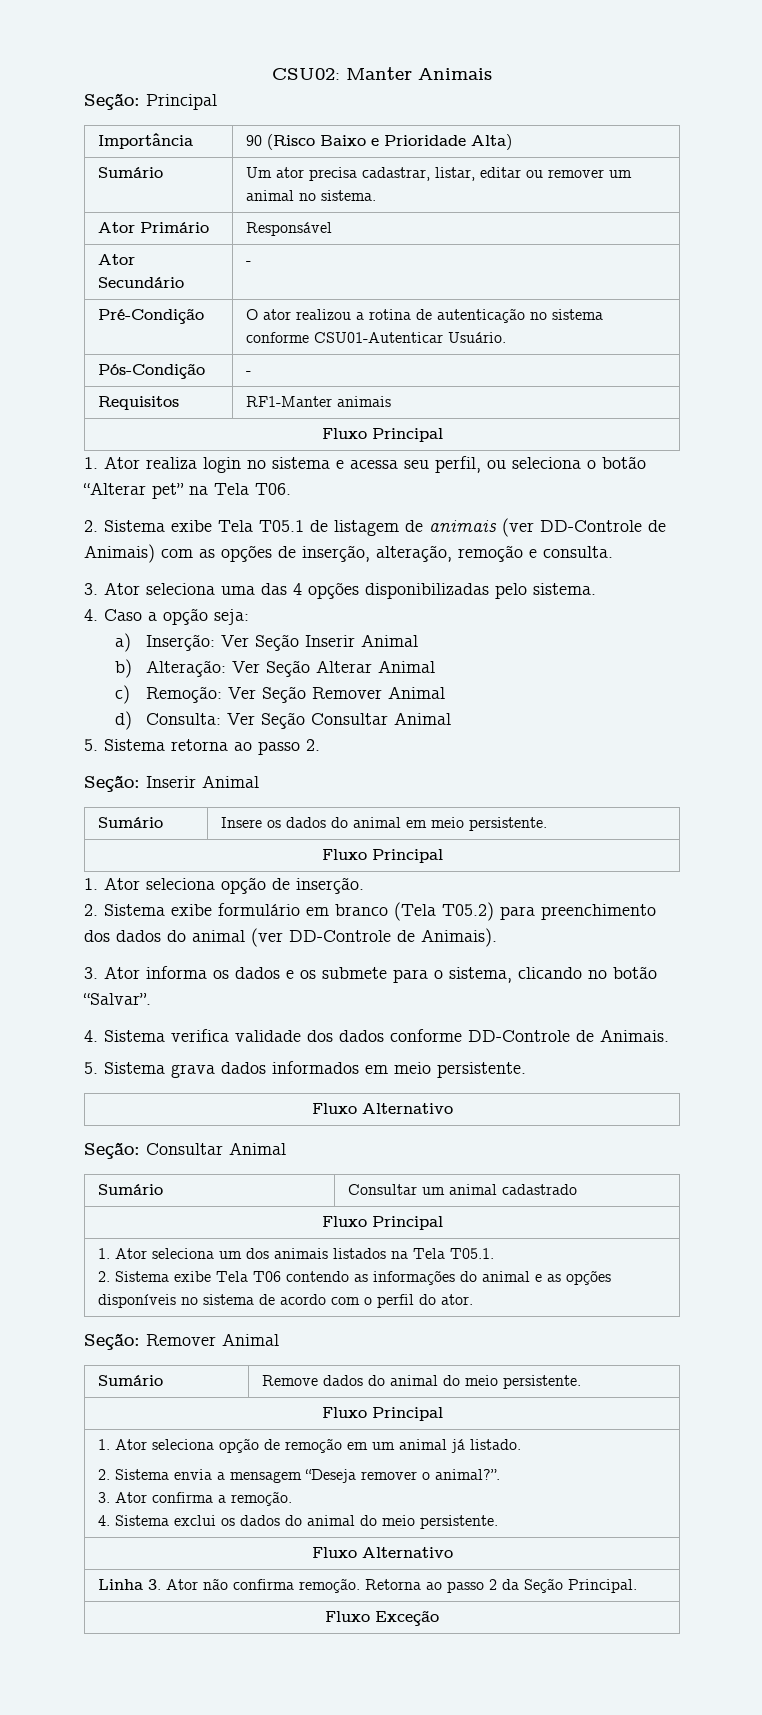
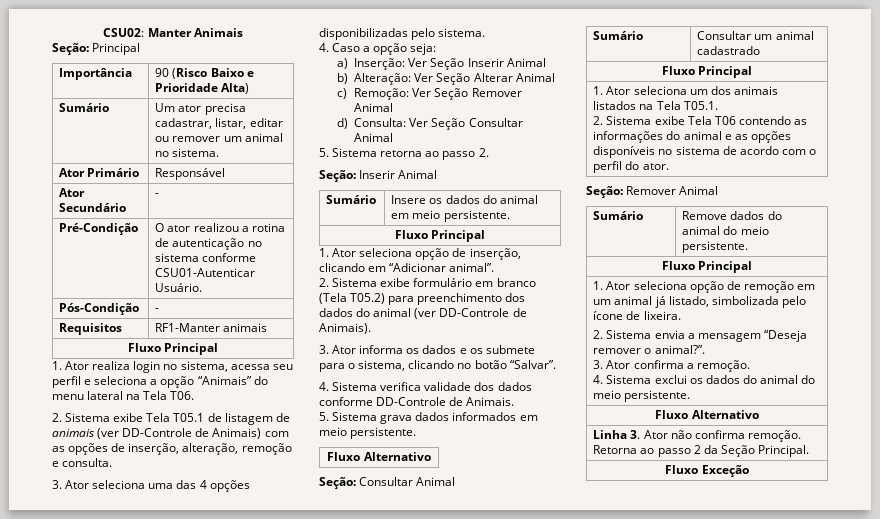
[272,456,646,473] [83,482,184,499] sistema e acessa seu perfil, ou seleciona o botão “Alterar pet” -> [180,361,293,372] [52,376,268,388] [52,391,124,400] sistema, acessa seu perfil e seleciona a opção “Animais” do menu lateral
[296,877,364,894] inserção. -> [469,248,521,260] [319,263,495,272] inserção, clicando em “Adicionar animal”.
[469,1439,521,1450] listado. -> [668,296,806,308] [593,311,681,320] listado, simbolizada pelo ícone de lixeira.

